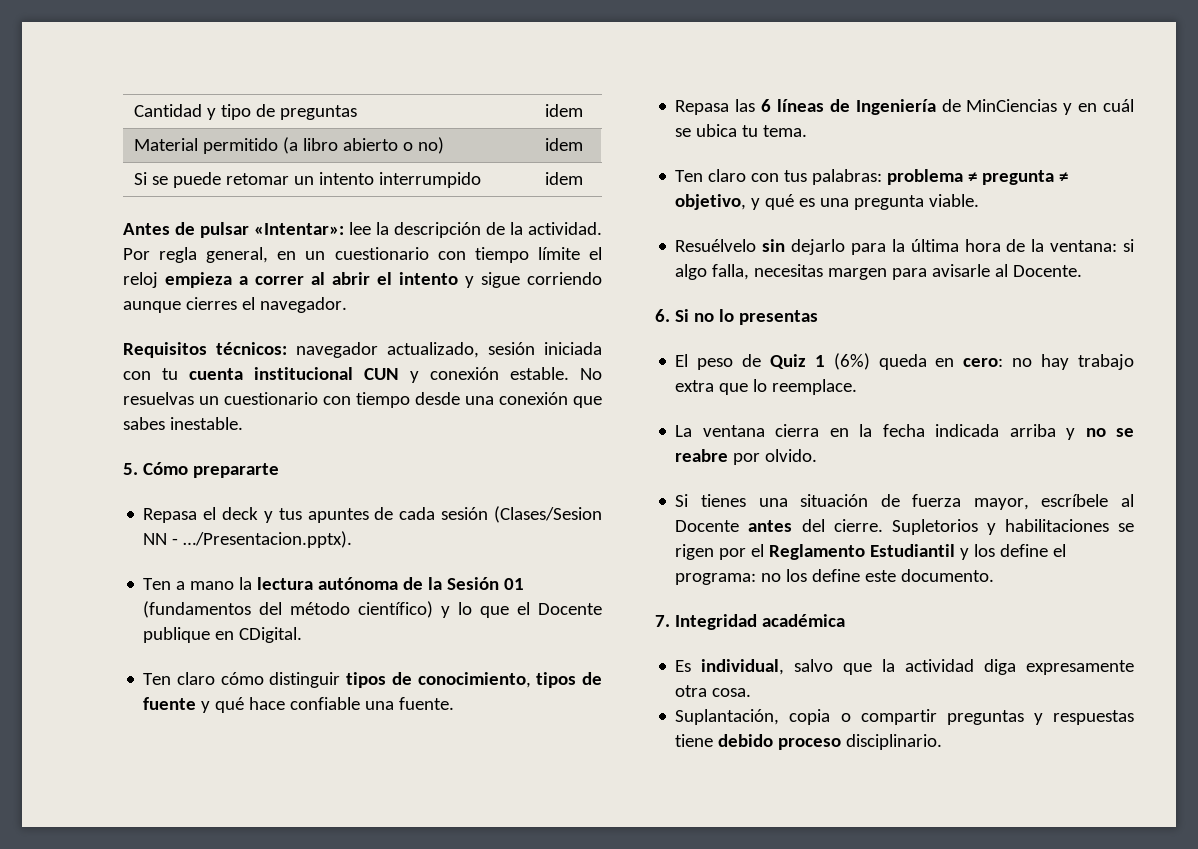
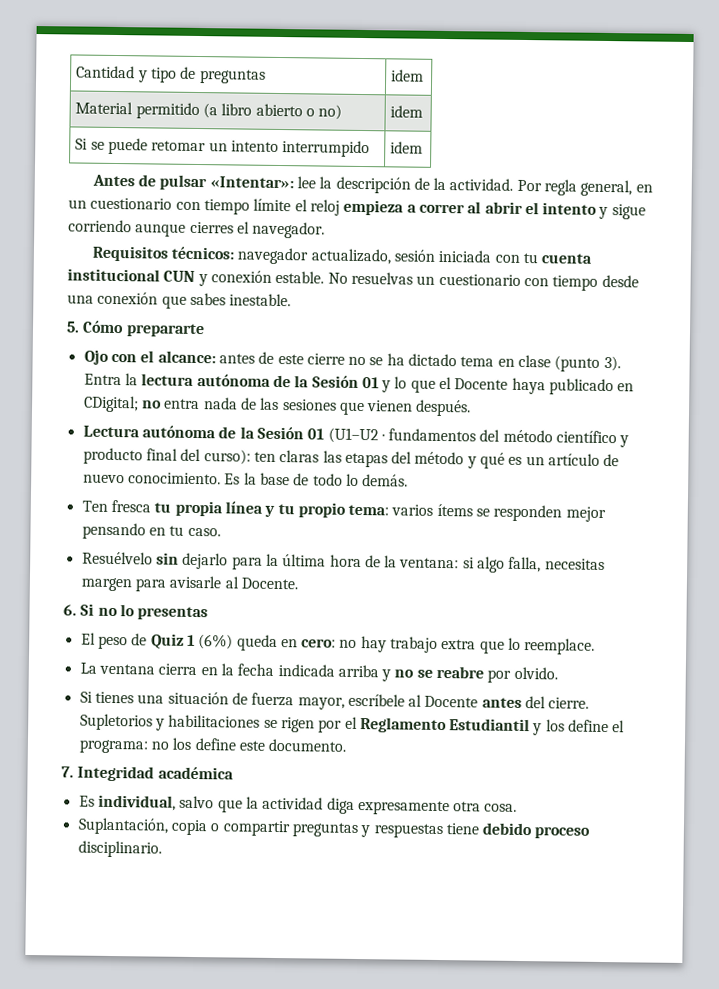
[143,506,602,523] [143,531,353,548] [143,578,235,590] Repasa el deck y tus apuntes de cada sesión (Clases/Sesion NN - …/Presentacion.pptx). // Ten a mano -> [83,349,621,372] [83,373,122,386] Ojo con el alcance: antes de este cierre no se ha dictado tema en clase (punto 3). Entra
[143,601,434,618] (fundamentos del método científico) -> (379, 383) none
[143,627,303,643] [143,672,602,688] [143,697,455,713] [675,99,1134,115] [675,124,808,137] [675,169,1069,185] [675,194,980,210] publique en CDigital. // Ten claro cómo distinguir tipos de conocimiento, tipos de fuente y qué hace confiable una fuente. // Repasa las 6 líneas de Ingeniería de MinCiencias y en cuál se ubica tu tema. // Ten claro con tus palabras: problema ≠ pregunta ≠ objetivo, y qué es una pregunta viable. -> [511,377,635,396] [82,395,472,417] [82,425,630,448] [82,447,620,469] [82,472,409,487] [81,499,606,523] [81,522,221,540] haya publicado en CDigital; no entra nada de las sesiones que vienen después. // Lectura autónoma de la Sesión 01 (U1–U2 · fundamentos del método científico y producto final del curso): ten claras las etapas del método y qué es un artículo de nuevo conocimiento. Es la base de todo lo demás. // Ten fresca tu propia línea y tu propio tema: varios ítems se responden mejor pensando en tu caso.

